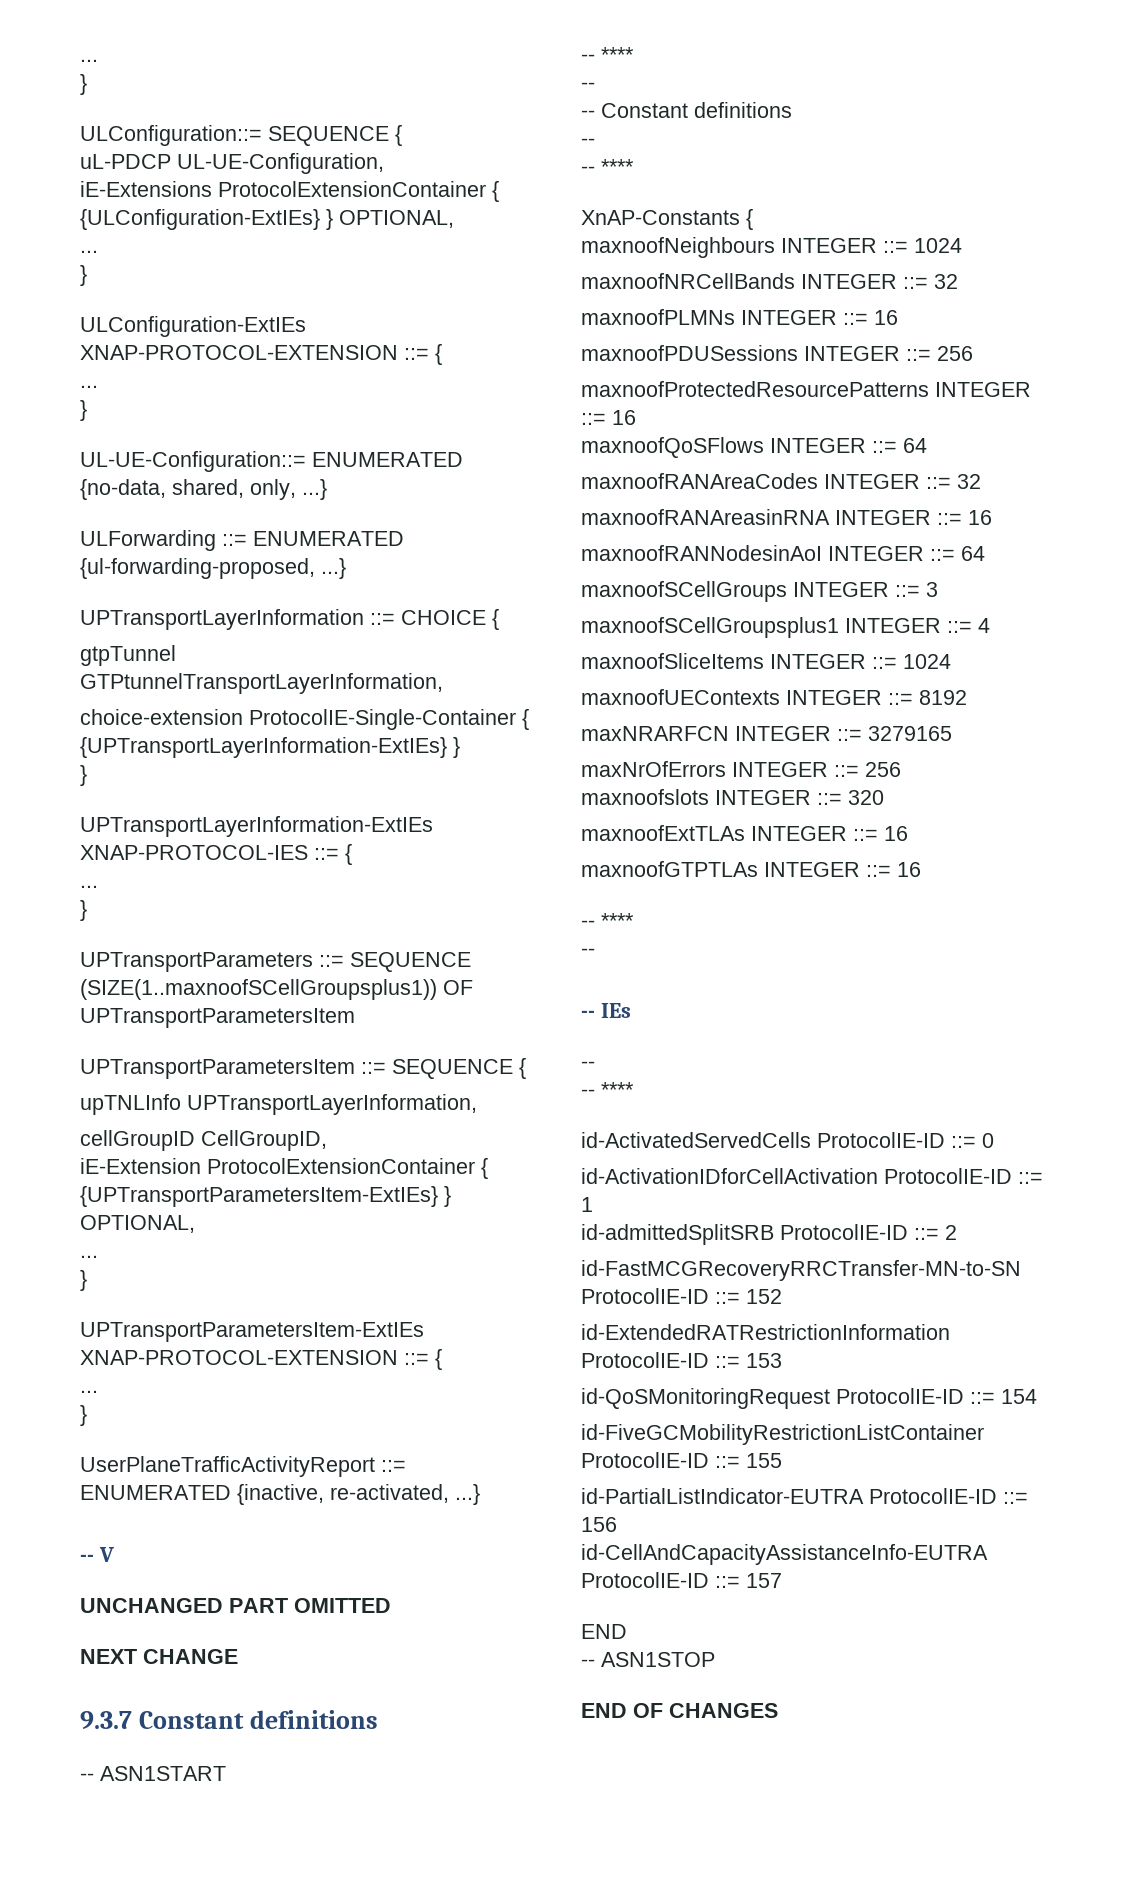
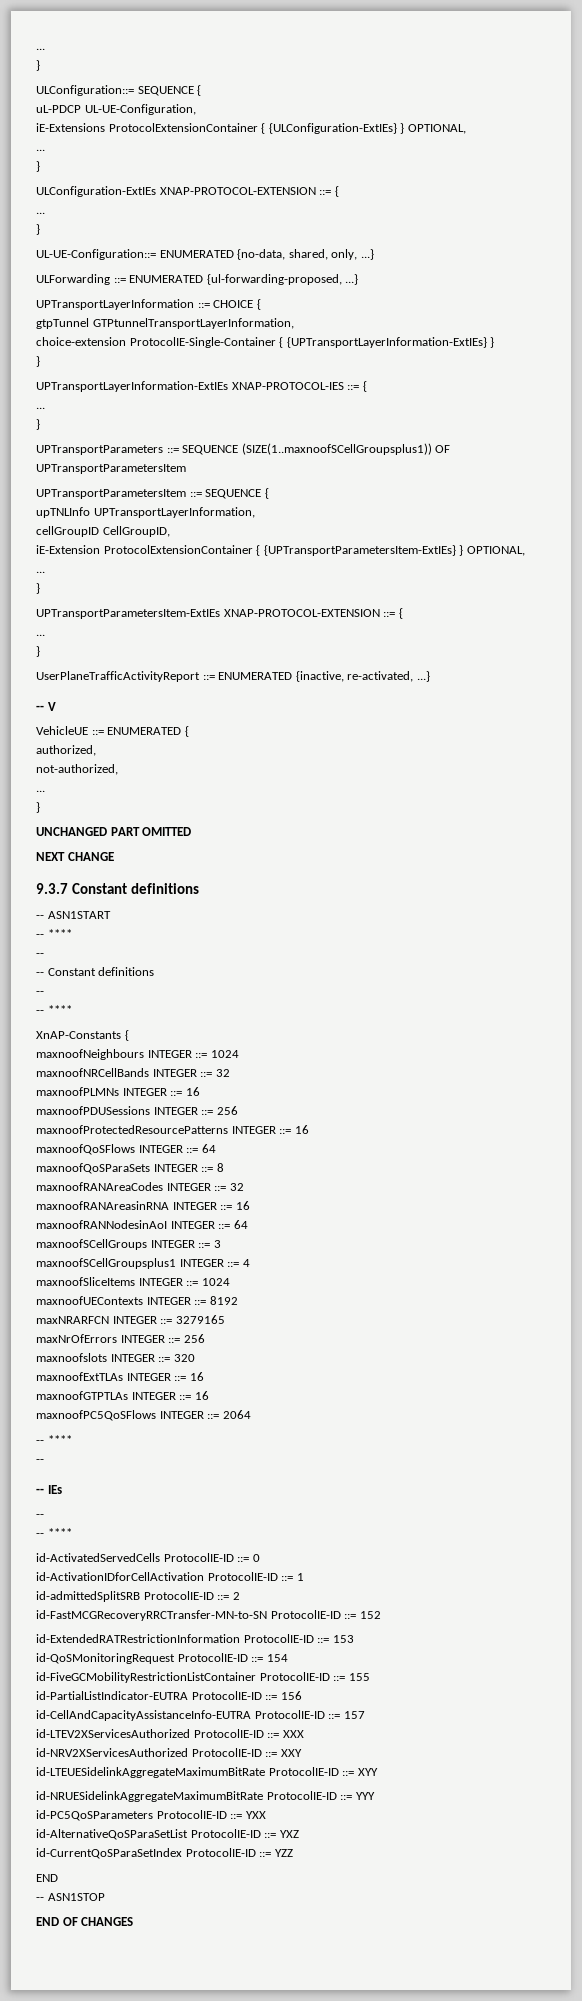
(114, 1554) none -> [36,726,189,737] [36,745,96,756] [36,764,118,775] [36,790,45,792] [36,802,40,813] // VehicleUE ::= ENUMERATED { // authorized, // not-authorized, // ... // }
(927, 445) none -> [36,1163,224,1174] // maxnoofQoSParaSets INTEGER ::= 8
(921, 869) none -> [36,1410,251,1421] // maxnoofPC5QoSFlows INTEGER ::= 2064
(782, 1580) none -> [36,1729,304,1738] [36,1748,302,1757] [36,1767,378,1778] [36,1791,375,1802] [36,1810,266,1821] [36,1829,299,1840] [36,1848,293,1859] // id-LTEV2XServicesAuthorized ProtocolIE-ID ::= XXX // id-NRV2XServicesAuthorized ProtocolIE-ID ::= XXY // id-LTEUESidelinkAggregateMaximumBitRate ProtocolIE-ID ::= XYY // id-NRUESidelinkAggregateMaximumBitRate ProtocolIE-ID ::= YYY // id-PC5QoSParameters ProtocolIE-ID ::= YXX // id-AlternativeQoSParaSetList ProtocolIE-ID ::= YXZ // id-CurrentQoSParaSetIndex ProtocolIE-ID ::= YZZ

